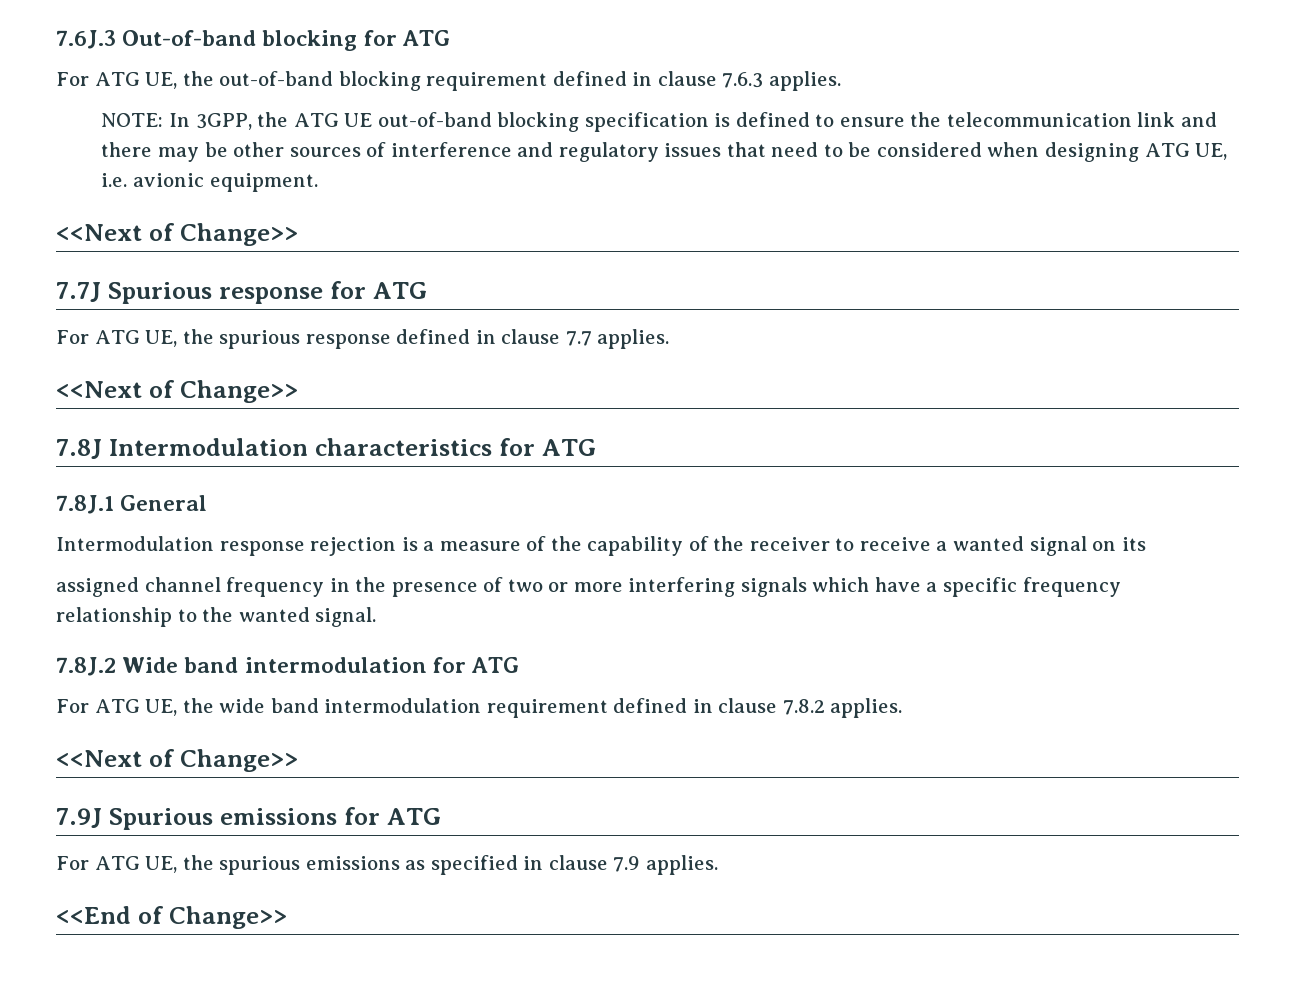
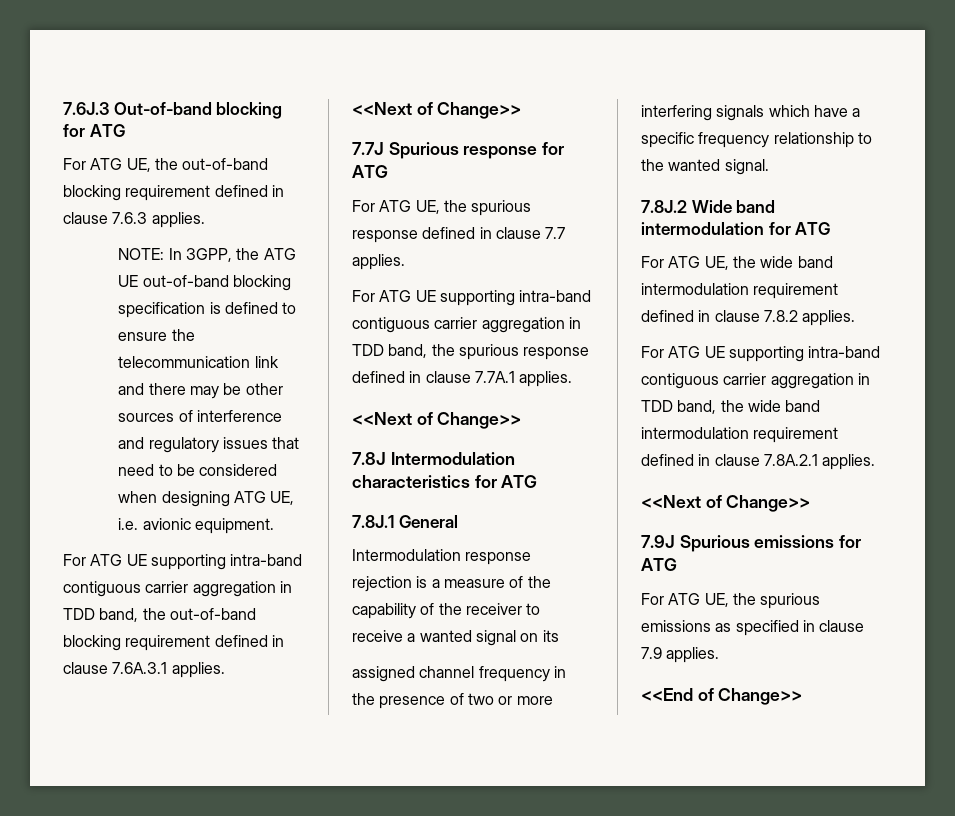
(318, 182) none -> [63,554,303,570] [63,581,292,597] [63,608,256,622] [63,635,284,651] [63,662,225,678] // For ATG UE supporting intra-band contiguous carrier aggregation in TDD band, the out-of-band blocking requirement defined in clause 7.6A.3.1 applies.
(670, 339) none -> [352,290,592,306] [352,317,581,333] [352,344,590,360] [352,371,573,387] // For ATG UE supporting intra-band contiguous carrier aggregation in TDD band, the spurious response defined in clause 7.7A.1 applies.
(903, 708) none -> [641,346,881,362] [641,373,870,389] [641,400,821,414] [641,427,839,443] [641,454,876,470] // For ATG UE supporting intra-band contiguous carrier aggregation in TDD band, the wide band intermodulation requirement defined in clause 7.8A.2.1 applies.

